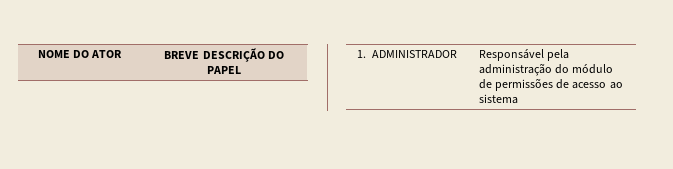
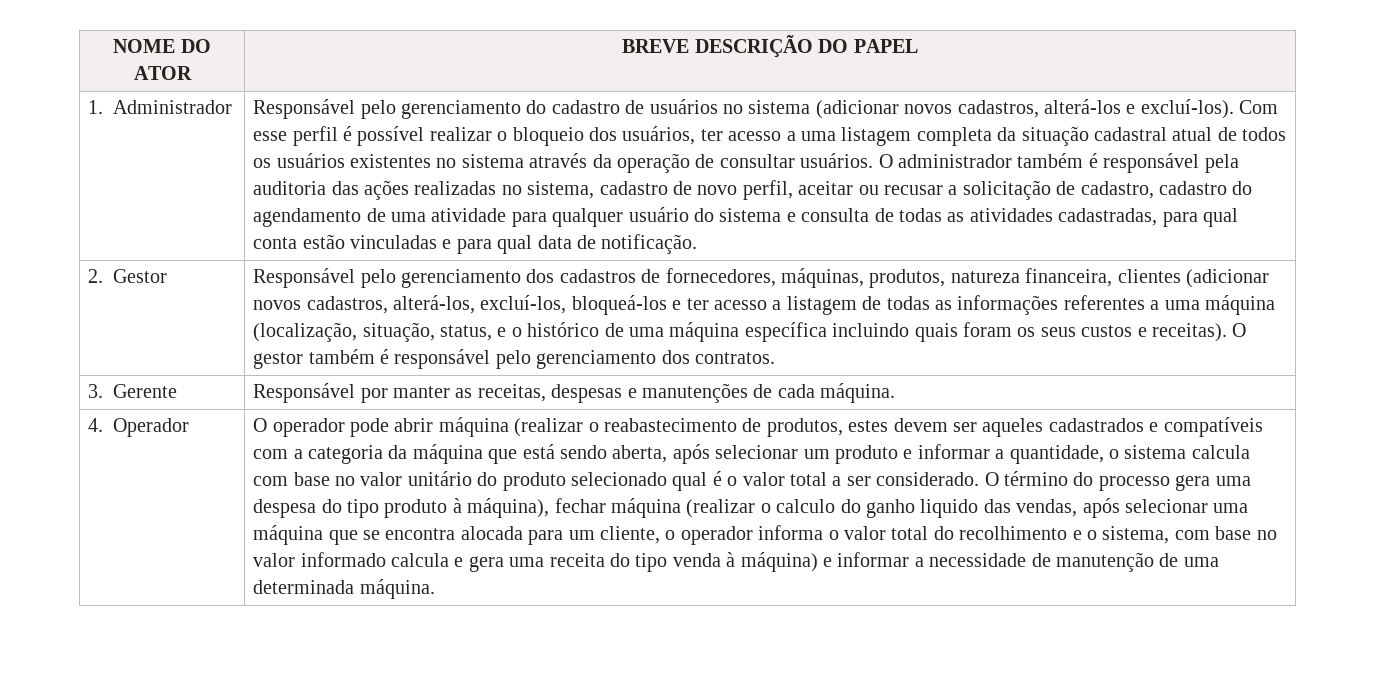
[371,50,457,58] [478,49,569,61] [478,63,614,76] [478,78,623,91] [478,94,518,104] ADMINISTRADOR | Responsável pela administração do módulo de permissões de acesso ao sistema -> [113,100,233,114] [253,99,1279,119] [253,126,1287,146] [253,153,1239,173] [253,180,1253,200] [253,207,1239,227] [253,234,698,254] [88,269,168,283] [253,268,1270,288] [253,295,1276,315] [253,322,1247,342] [253,349,776,369] [88,384,178,398] [253,383,896,403] [88,418,190,437] [253,417,1263,437] [253,444,1250,464] [253,471,1251,491] [253,498,1249,518] [253,525,1277,545] [253,552,1219,572] [253,579,435,599] Administrador | Responsável pelo gerenciamento do cadastro de usuários no sistema (adicionar novos cadastros, alterá-los e excluí-los). Com esse perfil é possível realizar o bloqueio dos usuários, ter acesso a uma listagem completa da situação cadastral atual de todos os usuários existentes no sistema através da operação de consultar usuários. O administrador também é responsável pela auditoria das ações realizadas no sistema, cadastro de novo perfil, aceitar ou recusar a solicitação de cadastro, cadastro do agendamento de uma atividade para qualquer usuário do sistema e consulta de todas as atividades cadastradas, para qual conta estão vinculadas e para qual data de notificação. // 2. Gestor | Responsável pelo gerenciamento dos cadastros de fornecedores, máquinas, produtos, natureza financeira, clientes (adicionar novos cadastros, alterá-los, excluí-los, bloqueá-los e ter acesso a listagem de todas as informações referentes a uma máquina (localização, situação, status, e o histórico de uma máquina específica incluindo quais foram os seus custos e receitas). O gestor também é responsável pelo gerenciamento dos contratos. // 3. Gerente | Responsável por manter as receitas, despesas e manutenções de cada máquina. // 4. Operador | O operador pode abrir máquina (realizar o reabastecimento de produtos, estes devem ser aqueles cadastrados e compatíveis com a categoria da máquina que está sendo aberta, após selecionar um produto e informar a quantidade, o sistema calcula com base no valor unitário do produto selecionado qual é o valor total a ser considerado. O término do processo gera uma despesa do tipo produto à máquina), fechar máquina (realizar o calculo do ganho liquido das vendas, após selecionar uma máquina que se encontra alocada para um cliente, o operador informa o valor total do recolhimento e o sistema, com base no valor informado calcula e gera uma receita do tipo venda à máquina) e informar a necessidade de manutenção de uma determinada máquina.

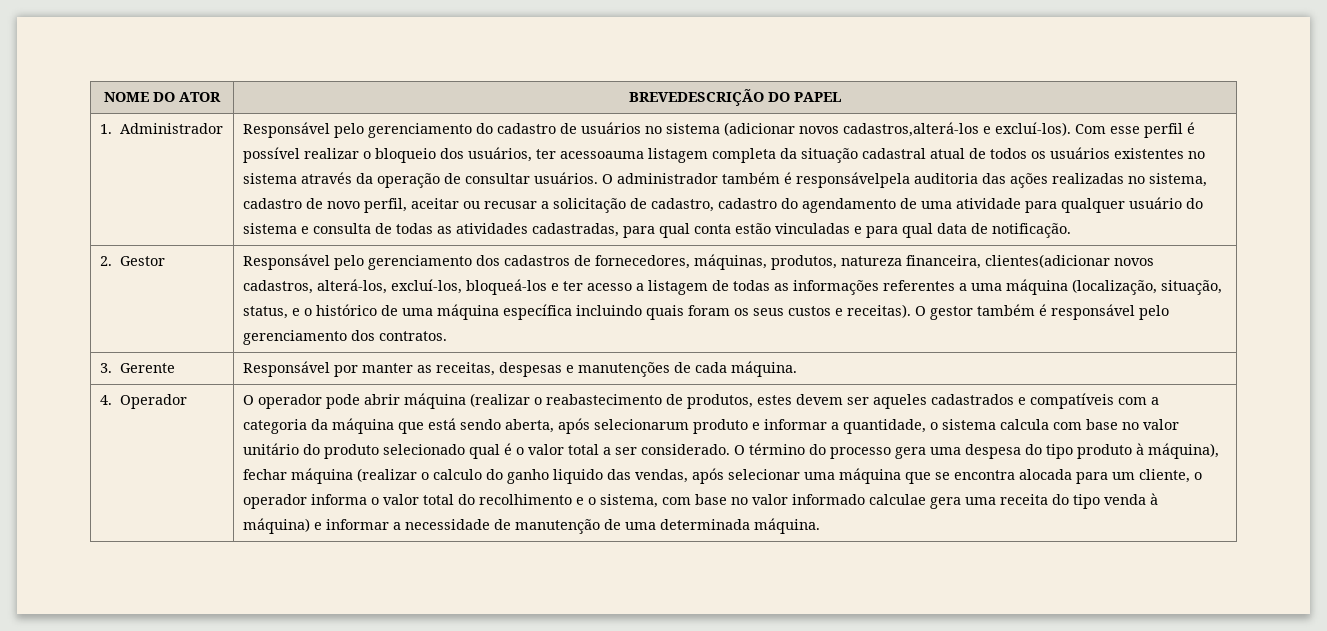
[622,35,813,58] BREVE DESCRIÇÃO -> [628,89,764,106] BREVEDESCRIÇÃO
[957,99,1122,118] cadastros, alterá-los -> [843,122,980,137] cadastros,alterá-los
[728,131,837,141] acesso a uma -> [560,151,645,159] acessoauma
[1103,153,1239,173] responsável pela -> [796,172,911,188] responsávelpela
[1117,269,1270,288] clientes (adicionar -> [985,254,1111,268] clientes(adicionar
[715,445,830,459] selecionar um -> [594,419,690,430] selecionarum
[391,553,464,567] calcula e -> [869,494,927,505] calculae

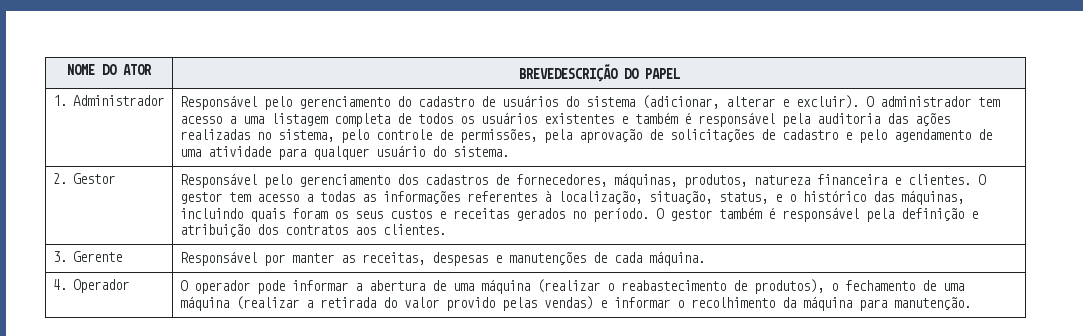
[645,122,1196,138] [243,147,966,163] no sistema (adicionar novos cadastros,alterá-los e excluí-los). Com esse perfil é possível realizar o bloqueio dos usuários, ter acessoauma listagem completa da situação cadastral atual -> [565,95,1001,109] [180,113,391,127] do sistema (adicionar, alterar e excluir). O administrador tem acesso a uma listagem completa
[1188,151,1206,159] [243,172,911,188] no sistema através da operação de consultar usuários. O administrador também é responsávelpela -> [621,112,811,127] e também é responsável pela
[243,198,799,213] cadastro de novo perfil, aceitar ou recusar a solicitação de cadastro, cadastro do -> [341,129,888,143] pelo controle de permissões, pela aprovação de solicitações de cadastro e pelo
[243,223,1072,238] sistema e consulta de todas as atividades cadastradas, para qual conta estão vinculadas e para qual data de notificação. -> [453,146,510,157] sistema.
[906,254,1155,269] [243,279,1158,295] financeira, clientes(adicionar novos cadastros, alterá-los, excluí-los, bloqueá-los e ter acesso a listagem de todas as informações referentes a uma máquina (localização, -> [817,174,987,185] [180,190,643,204] financeira e clientes. O gestor tem acesso a todas as informações referentes à localização,
[381,304,573,320] de uma máquina específica -> [873,190,965,205] das máquinas,
[847,304,912,318] receitas). -> [453,208,650,222] receitas gerados no período.
[1139,305,1170,320] [243,330,448,345] pelo gerenciamento dos contratos. -> [866,208,979,222] [180,224,447,237] pela definição e atribuição dos contratos aos clientes.
[364,394,401,405] abrir -> [292,280,475,291] informar a abertura de uma
[687,393,1160,409] [243,418,1180,434] [243,443,1220,459] [243,468,1203,484] [243,493,1159,509] [243,518,821,534] produtos, estes devem ser aqueles cadastrados e compatíveis com a categoria da máquina que está sendo aberta, após selecionarum produto e informar a quantidade, o sistema calcula com base no valor unitário do produto selecionado qual é o valor total a ser considerado. O término do processo gera uma despesa do tipo produto à máquina), fechar máquina (realizar o calculo do ganho liquido das vendas, após selecionar uma máquina que se encontra alocada para um cliente, o operador informa o valor total do recolhimento e o sistema, com base no valor informado calculae gera uma receita do tipo venda à máquina) e informar a necessidade de manutenção de uma determinada máquina. -> [754,279,965,294] [180,296,972,311] produtos), o fechamento de uma máquina (realizar a retirada do valor provido pelas vendas) e informar o recolhimento da máquina para manutenção.

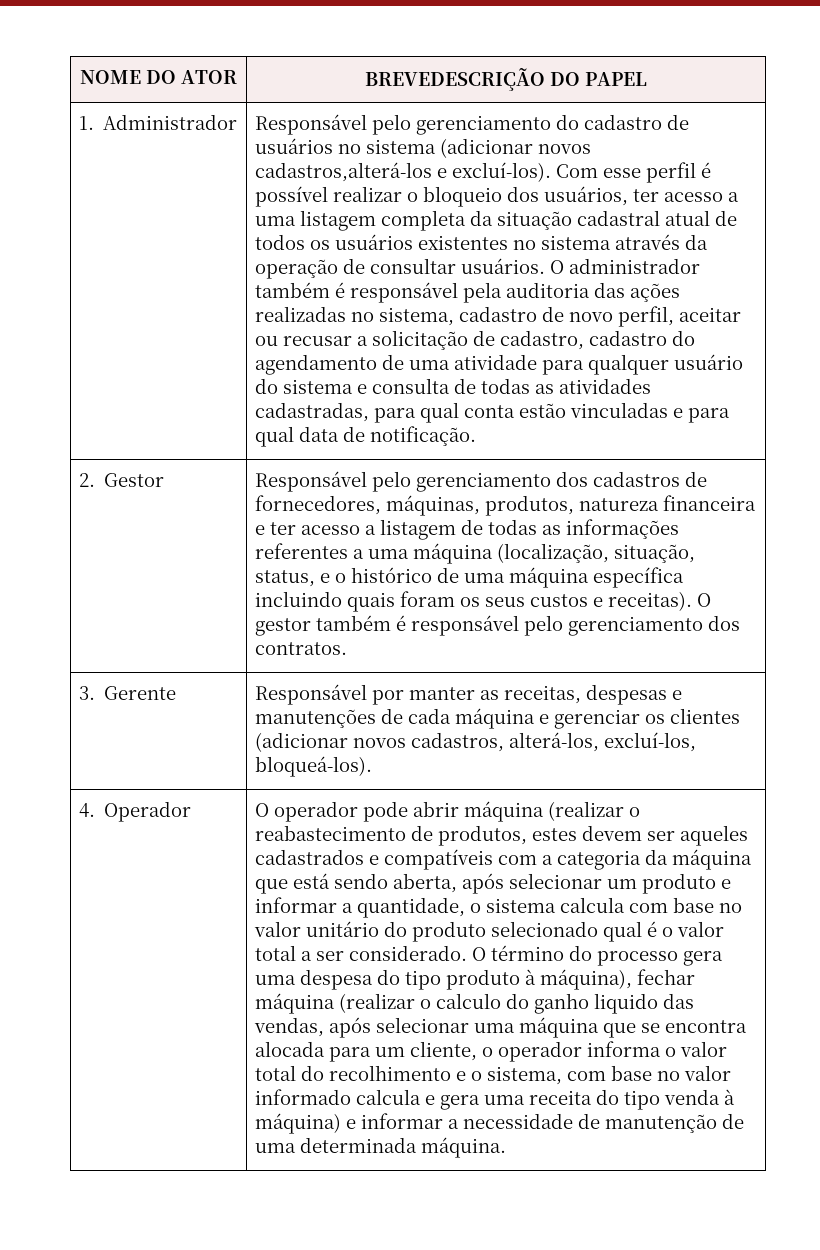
[565,95,1001,109] do sistema (adicionar, alterar e excluir). O administrador tem -> [337,138,591,158] [254,162,711,183] [254,186,659,207] no sistema (adicionar novos cadastros,alterá-los e excluí-los). Com esse perfil é possível realizar o bloqueio dos usuários, ter
(391, 120) none -> [469,210,710,230] da situação cadastral atual
[621,116,629,124] e -> [512,234,708,250] [254,258,700,279] no sistema através da operação de consultar usuários. O administrador
[341,129,888,143] pelo controle de permissões, pela aprovação de solicitações de cadastro e pelo -> [458,306,741,327] [254,330,695,350] cadastro de novo perfil, aceitar ou recusar a solicitação de cadastro, cadastro do
[453,146,510,157] sistema. -> [282,378,651,394] [254,402,730,423] [254,426,476,447] sistema e consulta de todas as atividades cadastradas, para qual conta estão vinculadas e para qual data de notificação.
[908,174,987,185] [180,190,643,204] clientes. O gestor tem acesso a todas as informações referentes à localização, -> [269,519,679,540] [254,543,609,564] ter acesso a listagem de todas as informações referentes a uma máquina (localização,
[873,190,965,205] das máquinas, -> [436,567,684,588] de uma máquina específica
[453,208,650,222] receitas gerados no período. -> [607,591,692,611] receitas).
[866,208,979,222] [180,224,447,237] pela definição e atribuição dos contratos aos clientes. -> [523,615,740,636] [254,642,347,655] pelo gerenciamento dos contratos.
[649,251,706,266] máquina. -> [454,708,740,729] [254,732,696,752] [254,756,372,777] máquina e gerenciar os clientes (adicionar novos cadastros, alterá-los, excluí-los, bloqueá-los).
[292,280,475,291] informar a abertura de uma -> [412,801,459,817] abrir
[754,279,965,294] [180,296,972,311] produtos), o fechamento de uma máquina (realizar a retirada do valor provido pelas vendas) e informar o recolhimento da máquina para manutenção. -> [437,825,748,846] [254,849,752,870] [254,873,731,894] [254,897,742,918] [253,921,724,942] [254,945,723,966] [254,969,695,990] [254,993,694,1014] [253,1017,747,1038] [254,1041,727,1062] [254,1065,731,1085] [254,1089,735,1110] [254,1113,744,1134] [254,1137,506,1158] produtos, estes devem ser aqueles cadastrados e compatíveis com a categoria da máquina que está sendo aberta, após selecionar um produto e informar a quantidade, o sistema calcula com base no valor unitário do produto selecionado qual é o valor total a ser considerado. O término do processo gera uma despesa do tipo produto à máquina), fechar máquina (realizar o calculo do ganho liquido das vendas, após selecionar uma máquina que se encontra alocada para um cliente, o operador informa o valor total do recolhimento e o sistema, com base no valor informado calcula e gera uma receita do tipo venda à máquina) e informar a necessidade de manutenção de uma determinada máquina.

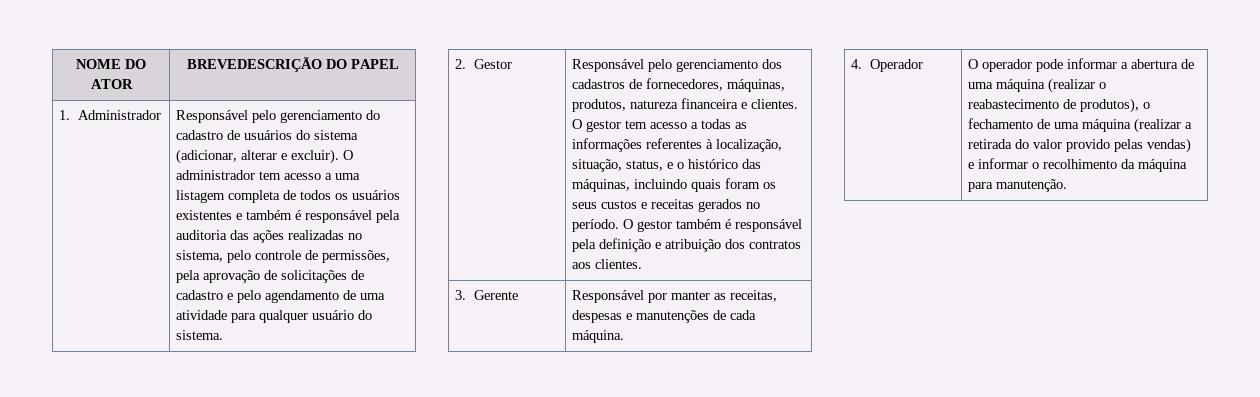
[337,138,591,158] [254,162,711,183] [254,186,659,207] no sistema (adicionar novos cadastros,alterá-los e excluí-los). Com esse perfil é possível realizar o bloqueio dos usuários, ter -> [296,130,359,140] [176,149,354,164] [176,170,282,180] do sistema (adicionar, alterar e excluir). O administrador tem
[469,210,710,230] da situação cadastral atual -> (281, 196) none
[512,234,708,250] [254,258,700,279] no sistema através da operação de consultar usuários. O administrador -> [236,213,243,220] e
[458,306,741,327] [254,330,695,350] cadastro de novo perfil, aceitar ou recusar a solicitação de cadastro, cadastro do -> [227,250,391,263] [176,270,365,283] [176,290,262,303] pelo controle de permissões, pela aprovação de solicitações de cadastro e pelo
[282,378,651,394] [254,402,730,423] [254,426,476,447] sistema e consulta de todas as atividades cadastradas, para qual conta estão vinculadas e para qual data de notificação. -> [176,330,224,340] sistema.
[269,519,679,540] [254,543,609,564] ter acesso a listagem de todas as informações referentes a uma máquina (localização, -> [751,99,799,109] [572,119,748,132] [572,138,783,152] clientes. O gestor tem acesso a todas as informações referentes à localização,
[436,567,684,588] de uma máquina específica -> [742,159,762,169] [572,179,631,192] das máquinas,
[607,591,692,611] receitas). -> [651,199,761,212] [572,219,620,232] receitas gerados no período.
[523,615,740,636] [254,642,347,655] pelo gerenciamento dos contratos. -> [572,238,802,252] [572,259,643,269] pela definição e atribuição dos contratos aos clientes.
[454,708,740,729] [254,732,696,752] [254,756,372,777] máquina e gerenciar os clientes (adicionar novos cadastros, alterá-los, excluí-los, bloqueá-los). -> [572,330,625,343] máquina.
[412,801,459,817] abrir -> [1067,58,1195,69] [968,82,994,89] informar a abertura de uma
[437,825,748,846] [254,849,752,870] [254,873,731,894] [254,897,742,918] [253,921,724,942] [254,945,723,966] [254,969,695,990] [254,993,694,1014] [253,1017,747,1038] [254,1041,727,1062] [254,1065,731,1085] [254,1089,735,1110] [254,1113,744,1134] [254,1137,506,1158] produtos, estes devem ser aqueles cadastrados e compatíveis com a categoria da máquina que está sendo aberta, após selecionar um produto e informar a quantidade, o sistema calcula com base no valor unitário do produto selecionado qual é o valor total a ser considerado. O término do processo gera uma despesa do tipo produto à máquina), fechar máquina (realizar o calculo do ganho liquido das vendas, após selecionar uma máquina que se encontra alocada para um cliente, o operador informa o valor total do recolhimento e o sistema, com base no valor informado calcula e gera uma receita do tipo venda à máquina) e informar a necessidade de manutenção de uma determinada máquina. -> [1080,98,1151,113] [968,118,1193,133] [968,138,1192,153] [968,158,1188,172] [968,179,1068,192] produtos), o fechamento de uma máquina (realizar a retirada do valor provido pelas vendas) e informar o recolhimento da máquina para manutenção.

